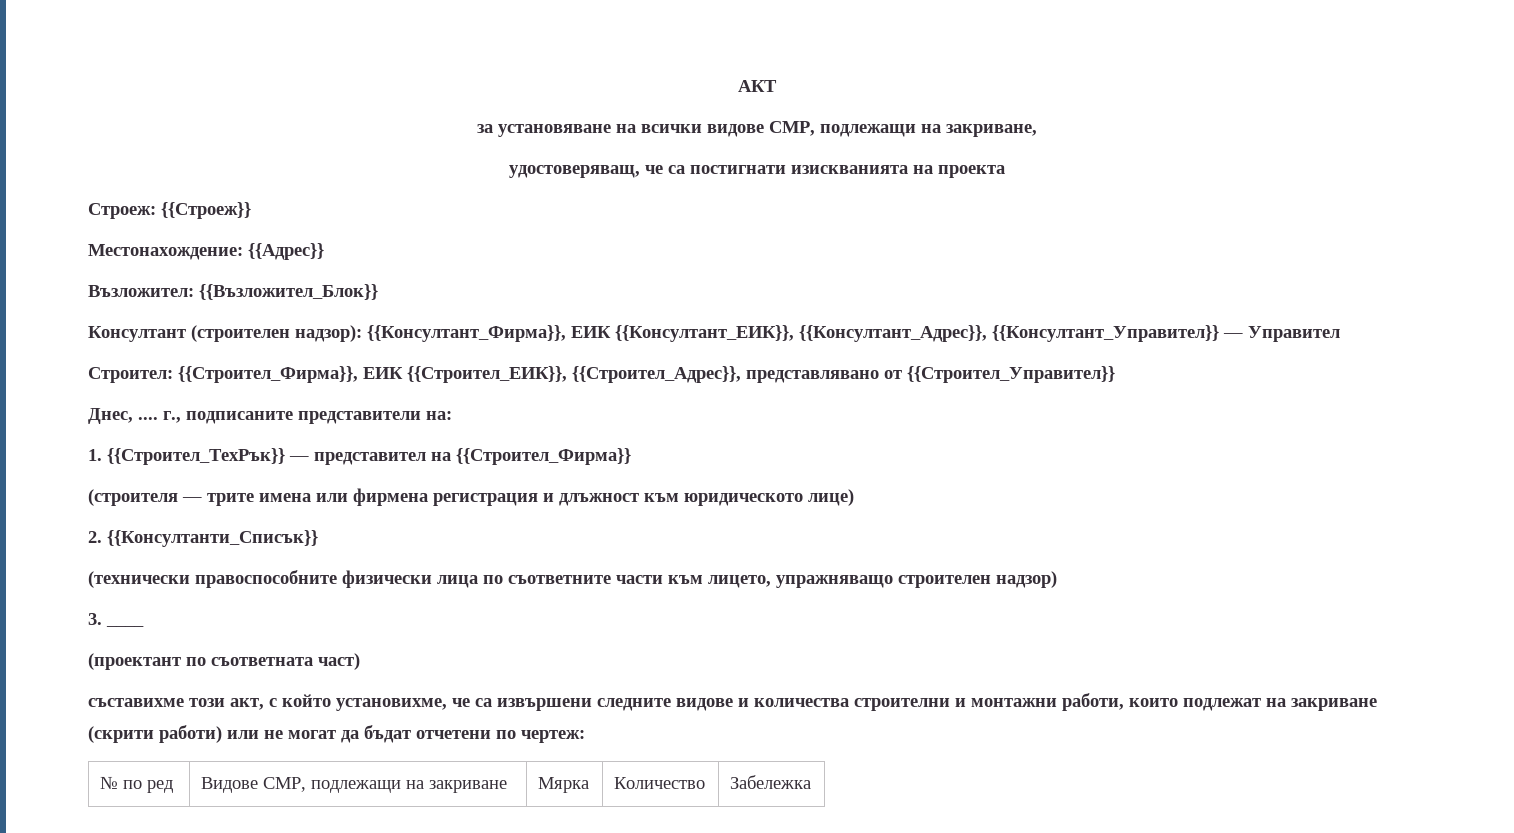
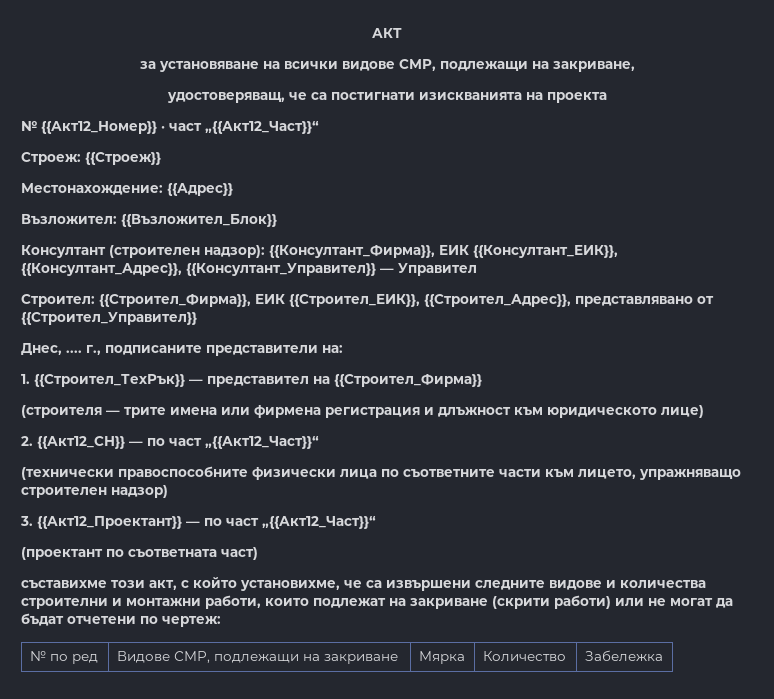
(1005, 171) none -> [21,121,319,134] // № {{Акт12_Номер}} · част „{{Акт12_Част}}“
[107,530,318,547] {{Консултанти_Списък}} -> [37,436,319,449] {{Акт12_СН}} — по част „{{Акт12_Част}}“
[106,625,144,627] ____ -> [37,516,376,529] {{Акт12_Проектант}} — по част „{{Акт12_Част}}“

